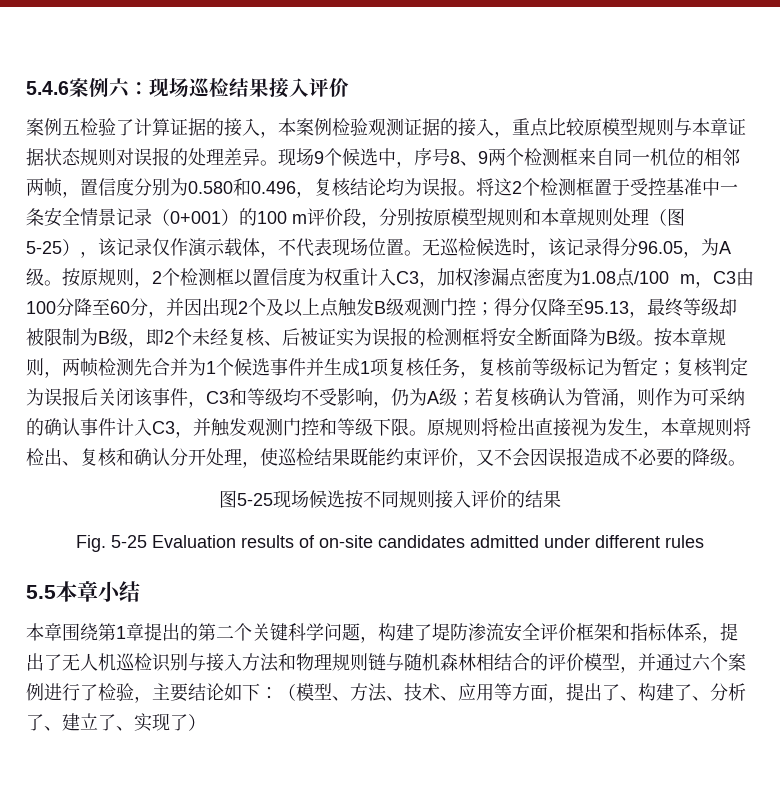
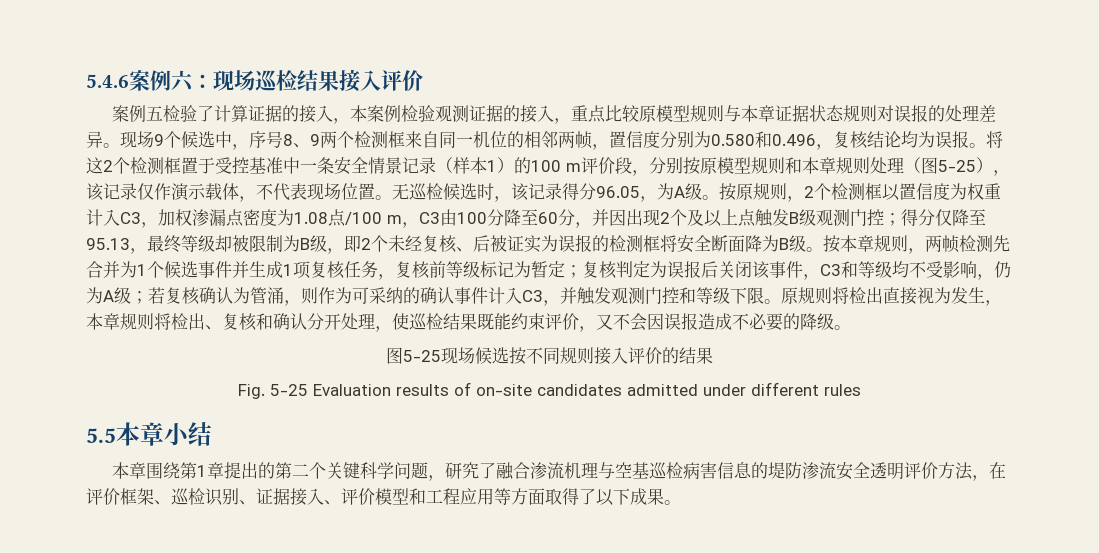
[170,211,221,224] 0+001 -> [453,157,497,174] 样本1
[378,622,738,643] [26,653,746,673] [26,683,746,703] [26,713,206,732] 构建了堤防渗流安全评价框架和指标体系，提出了无人机巡检识别与接入方法和物理规则链与随机森林相结合的评价模型，并通过六个案例进行了检验，主要结论如下：（模型、方法、技术、应用等方面，提出了、构建了、分析了、建立了、实现了） -> [444,462,1006,481] [86,488,681,506] 研究了融合渗流机理与空基巡检病害信息的堤防渗流安全透明评价方法，在评价框架、巡检识别、证据接入、评价模型和工程应用等方面取得了以下成果。

